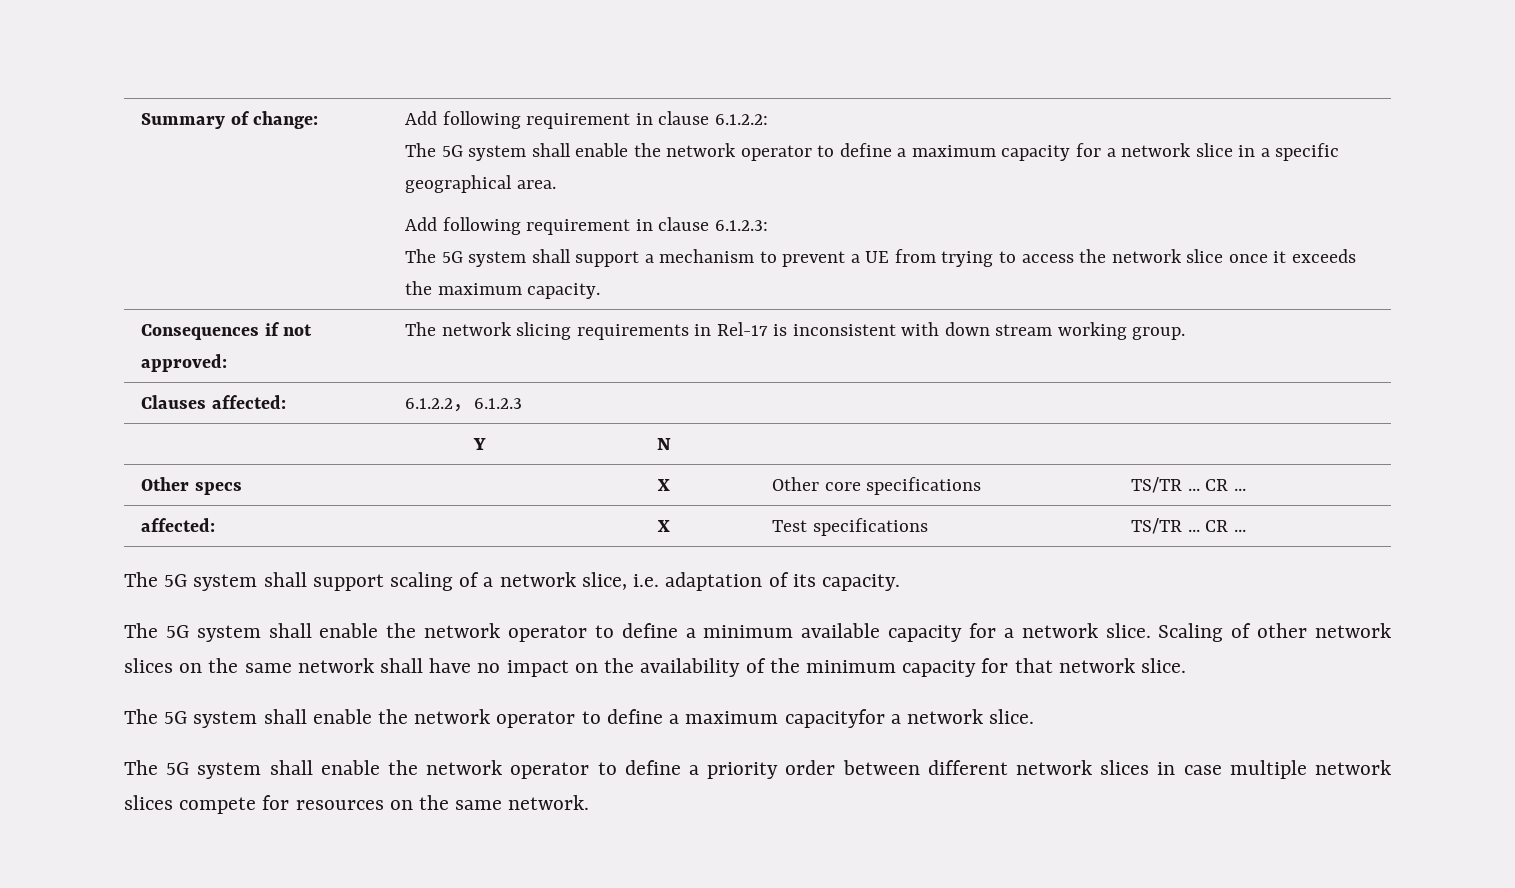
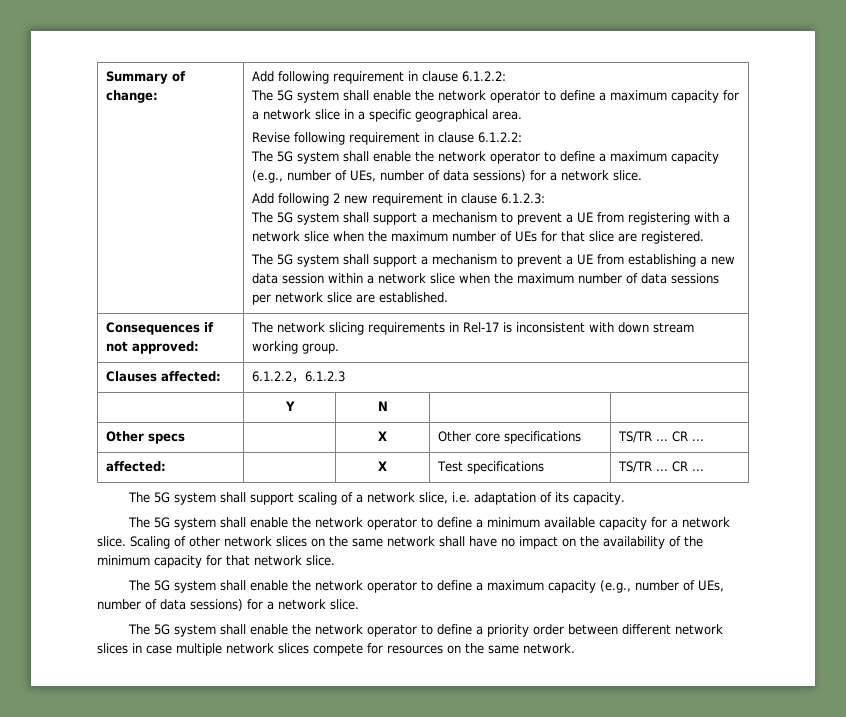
[405,217,521,235] // Add following -> [252,132,523,145] [251,151,720,164] [252,170,643,183] [252,193,369,206] // Revise following requirement in clause 6.1.2.2: // The 5G system shall enable the network operator to define a maximum capacity (e.g., number of UEs, number of data sessions) for a network slice. // Add following 2 new
[941,249,1356,267] [405,281,601,299] trying to access the network slice once it exceeds the maximum capacity. -> [628,212,731,225] [252,231,705,244] [251,254,736,267] [252,273,720,284] [252,292,449,305] registering with a network slice when the maximum number of UEs for that slice are registered. // The 5G system shall support a mechanism to prevent a UE from establishing a new data session within a network slice when the maximum number of data sessions per network slice are established.
[784,709,885,728] capacityfor -> [548,580,725,593] [97,599,263,611] capacity (e.g., number of UEs, number of data sessions) for

